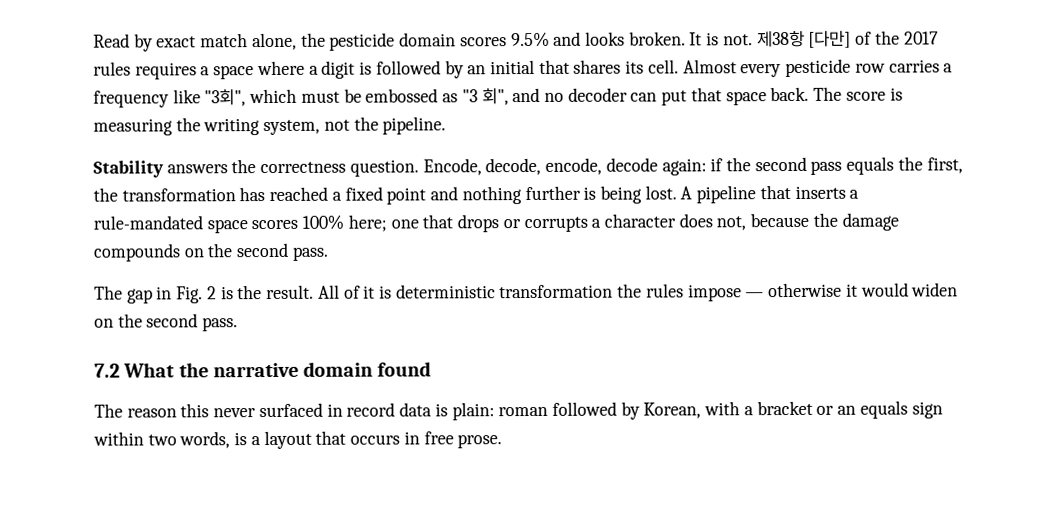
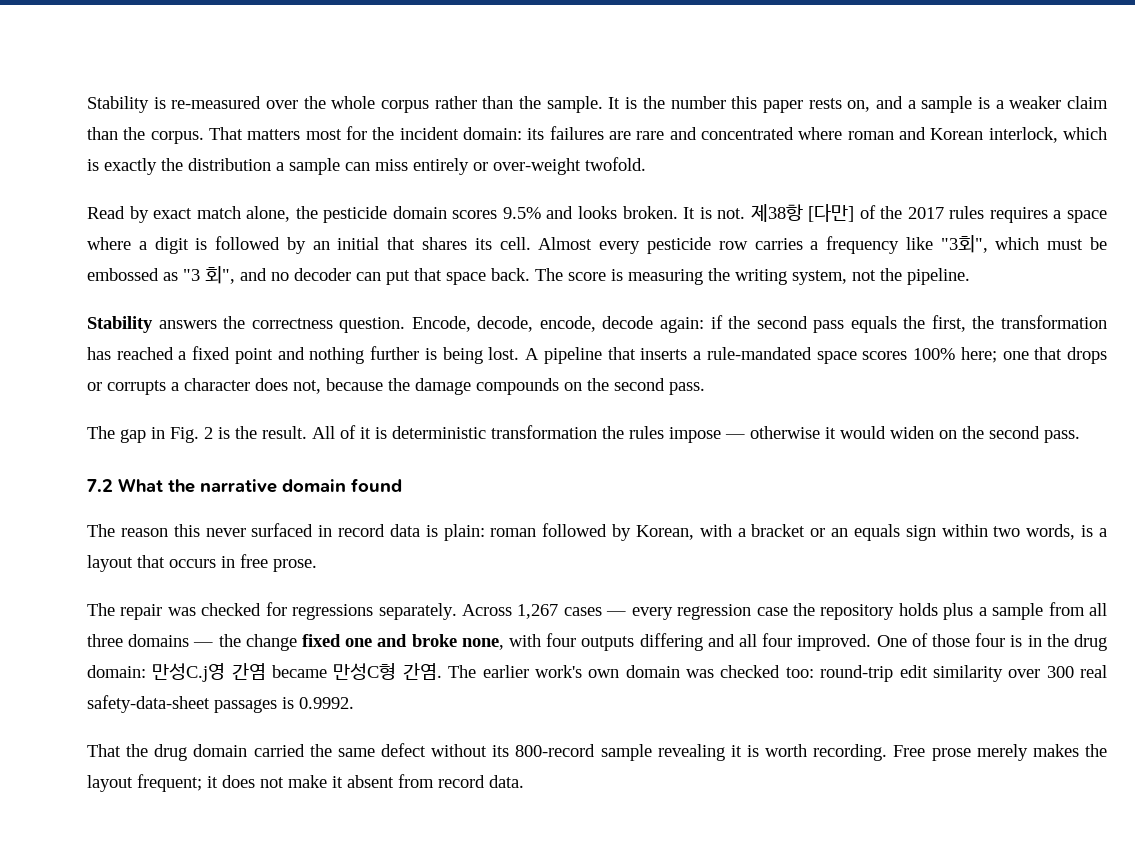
(93, 40) none -> [87,96,1108,113] [87,126,1108,144] [87,157,646,175] Stability is re-measured over the whole corpus rather than the sample. It is the number this paper rests on, and a sample is a weaker claim than the corpus. That matters most for the incident domain: its failures are rare and concentrated where roman and Korean interlock, which is exactly the distribution a sample can miss entirely or over-weight twofold. //
(503, 441) none -> [87,602,1108,620] [87,633,1108,651] [87,663,1107,682] [87,695,354,713] [87,743,1107,761] [87,774,524,792] // The repair was checked for regressions separately. Across 1,267 cases — every regression case the repository holds plus a sample from all three domains — the change fixed one and broke none, with four outputs differing and all four improved. One of those four is in the drug domain: 만성C.j영 간염 became 만성C형 간염. The earlier work's own domain was checked too: round-trip edit similarity over 300 real safety-data-sheet passages is 0.9992. // That the drug domain carried the same defect without its 800-record sample revealing it is worth recording. Free prose merely makes the layout frequent; it does not make it absent from record data.

